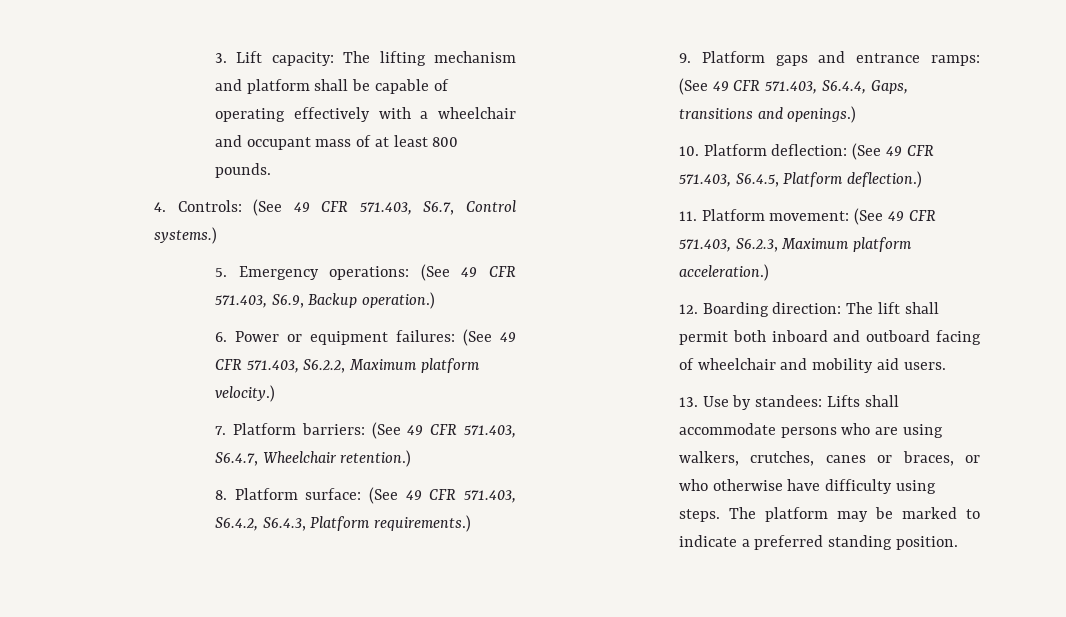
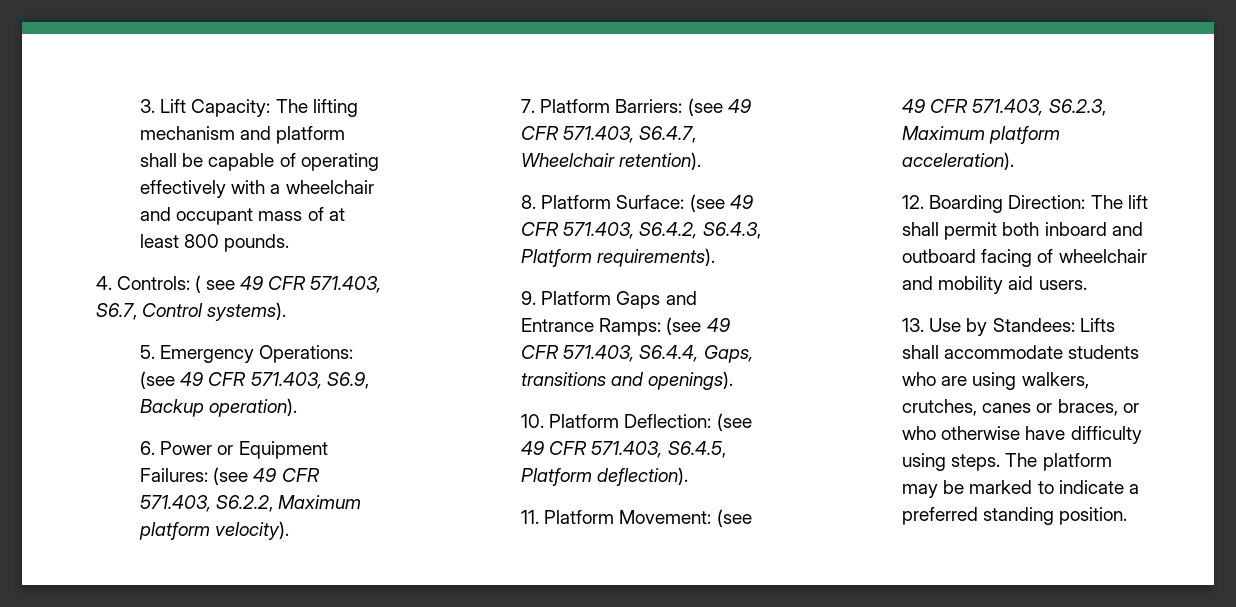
[271,52,334,66] capacity: -> [191,99,271,117] Capacity:
[253,199,283,216] (See -> [194,275,235,293] ( see
[153,227,217,244] systems.) -> [206,302,286,321] systems).
[329,264,450,281] operations: (See -> [259,345,354,363] [140,371,176,389] Operations: (see
[362,292,436,309] operation.) -> [209,398,298,417] operation).
[310,329,492,346] equipment failures: (See -> [238,441,328,459] [140,467,249,485] Equipment Failures: (see
[215,385,275,402] velocity.) -> [215,521,290,540] velocity).
[301,422,401,439] barriers: (See -> [615,98,723,116] Barriers: (see
[340,450,412,467] retention.) -> [619,152,702,170] retention).
[305,487,398,504] surface: (See -> [616,194,725,212] Surface: (see
[374,515,472,532] requirements.) -> [597,248,716,267] requirements).
[775,51,980,66] [679,78,708,95] gaps and entrance ramps: (See -> [616,291,697,309] [521,317,702,336] Gaps and Entrance Ramps: (see
[787,106,857,123] openings.) -> [648,371,734,390] openings).
[771,143,882,160] deflection: (See -> [624,413,752,431] Deflection: (see
[847,171,923,188] deflection.) -> [597,467,689,486] deflection).
[769,208,884,225] movement: (See -> [619,509,752,527] Movement: (see
[679,264,769,281] acceleration.) -> [902,152,1015,170] acceleration).
[772,302,842,314] direction: -> [1008,195,1086,209] Direction:
[755,395,823,407] standees: -> [992,318,1075,332] Standees:
[780,427,837,438] persons -> [1068,345,1140,359] students

